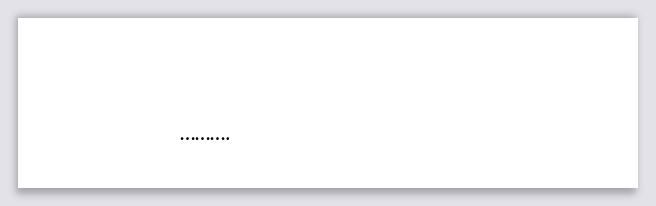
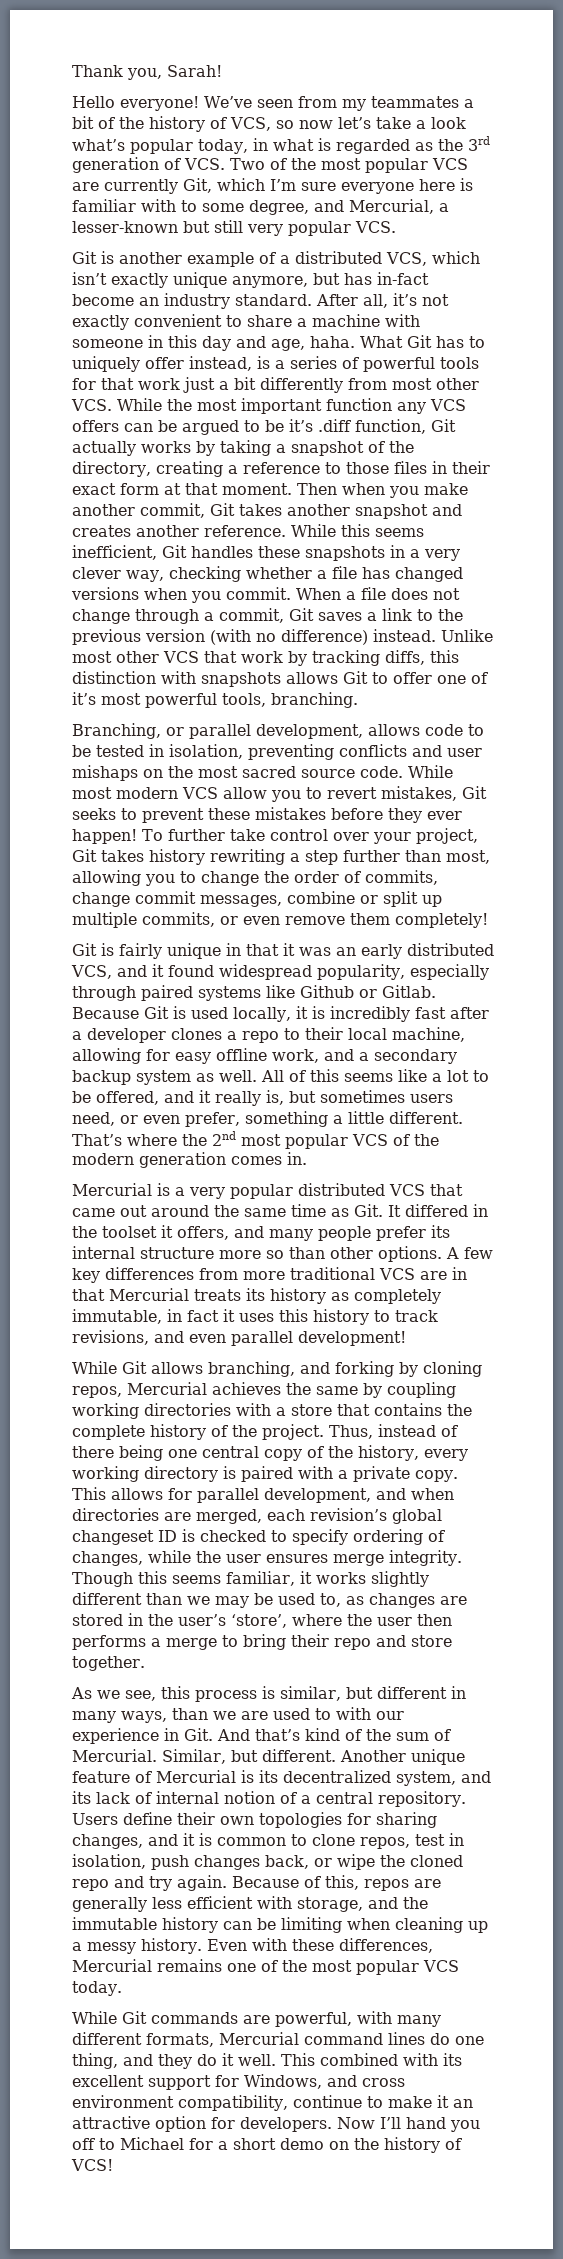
[179,137,231,140] ………. -> [72,65,223,80] [72,96,475,111] [72,116,467,132] [72,136,491,154] [72,157,469,173] [72,178,474,194] [72,199,450,215] [72,220,397,236] [72,251,481,267] [72,272,430,288] [72,293,450,309] [72,314,421,330] [72,335,486,351] [72,356,480,372] [72,377,480,393] [71,398,467,414] [72,419,457,435] [72,440,415,456] [72,461,491,477] [72,483,469,498] [72,503,463,519] [72,524,425,537] [72,545,461,561] [72,566,464,582] [71,587,461,603] [72,608,464,624] [72,629,494,645] [72,650,460,666] [72,671,489,687] [72,692,359,708] [72,723,485,739] [72,744,483,760] [72,765,454,781] [72,786,488,802] [72,807,463,823] [72,828,479,844] [72,849,491,865] [72,870,439,886] [72,891,443,907] [72,912,489,928] [72,943,495,959] [71,964,490,980] [72,985,437,1001] [72,1006,490,1022] [72,1027,466,1043] [72,1048,458,1064] [72,1069,490,1085] [72,1090,454,1106] [72,1111,464,1127] [72,1131,440,1149] [72,1152,308,1168] [72,1183,464,1199] [72,1204,489,1217] [72,1225,451,1241] [72,1246,494,1262] [72,1267,468,1283] [72,1288,442,1304] [72,1309,439,1325] [72,1330,407,1346] [72,1361,483,1377] [72,1382,457,1398] [72,1403,473,1419] [72,1424,459,1440] [72,1445,469,1461] [72,1466,459,1482] [72,1487,455,1503] [72,1508,443,1524] [72,1529,446,1545] [72,1550,463,1566] [72,1571,430,1587] [72,1592,468,1608] [72,1613,453,1628] [72,1634,453,1650] [72,1656,146,1671] [71,1686,467,1702] [72,1707,405,1723] [72,1728,452,1744] [72,1749,466,1765] [72,1770,492,1786] [72,1791,467,1807] [72,1812,438,1828] [72,1833,465,1849] [72,1854,464,1870] [72,1875,442,1891] [72,1896,429,1912] [72,1917,489,1933] [72,1938,434,1954] [72,1959,460,1975] [72,1981,123,1996] [72,2011,442,2027] [72,2032,485,2047] [72,2053,463,2069] [72,2074,406,2090] [72,2095,474,2111] [72,2116,481,2132] [72,2137,463,2153] [71,2159,114,2171] Thank you, Sarah! // Hello everyone! We’ve seen from my teammates a bit of the history of VCS, so now let’s take a look what’s popular today, in what is regarded as the 3rd generation of VCS. Two of the most popular VCS are currently Git, which I’m sure everyone here is familiar with to some degree, and Mercurial, a lesser-known but still very popular VCS. // Git is another example of a distributed VCS, which isn’t exactly unique anymore, but has in-fact become an industry standard. After all, it’s not exactly convenient to share a machine with someone in this day and age, haha. What Git has to uniquely offer instead, is a series of powerful tools for that work just a bit differently from most other VCS. While the most important function any VCS offers can be argued to be it’s .diff function, Git actually works by taking a snapshot of the directory, creating a reference to those files in their exact form at that moment. Then when you make another commit, Git takes another snapshot and creates another reference. While this seems inefficient, Git handles these snapshots in a very clever way, checking whether a file has changed versions when you commit. When a file does not change through a commit, Git saves a link to the previous version (with no difference) instead. Unlike most other VCS that work by tracking diffs, this distinction with snapshots allows Git to offer one of it’s most powerful tools, branching. // Branching, or parallel development, allows code to be tested in isolation, preventing conflicts and user mishaps on the most sacred source code. While most modern VCS allow you to revert mistakes, Git seeks to prevent these mistakes before they ever happen! To further take control over your project, Git takes history rewriting a step further than most, allowing you to change the order of commits, change commit messages, combine or split up multiple commits, or even remove them completely! // Git is fairly unique in that it was an early distributed VCS, and it found widespread popularity, especially through paired systems like Github or Gitlab. Because Git is used locally, it is incredibly fast after a developer clones a repo to their local machine, allowing for easy offline work, and a secondary backup system as well. All of this seems like a lot to be offered, and it really is, but sometimes users need, or even prefer, something a little different. That’s where the 2nd most popular VCS of the modern generation comes in. // Mercurial is a very popular distributed VCS that came out around the same time as Git. It differed in the toolset it offers, and many people prefer its internal structure more so than other options. A few key differences from more traditional VCS are in that Mercurial treats its history as completely immutable, in fact it uses this history to track revisions, and even parallel development! // While Git allows branching, and forking by cloning repos, Mercurial achieves the same by coupling working directories with a store that contains the complete history of the project. Thus, instead of there being one central copy of the history, every working directory is paired with a private copy. This allows for parallel development, and when directories are merged, each revision’s global changeset ID is checked to specify ordering of changes, while the user ensures merge integrity. Though this seems familiar, it works slightly different than we may be used to, as changes are stored in the user’s ‘store’, where the user then performs a merge to bring their repo and store together. // As we see, this process is similar, but different in many ways, than we are used to with our experience in Git. And that’s kind of the sum of Mercurial. Similar, but different. Another unique feature of Mercurial is its decentralized system, and its lack of internal notion of a central repository. Users define their own topologies for sharing changes, and it is common to clone repos, test in isolation, push changes back, or wipe the cloned repo and try again. Because of this, repos are generally less efficient with storage, and the immutable history can be limiting when cleaning up a messy history. Even with these differences, Mercurial remains one of the most popular VCS today. // While Git commands are powerful, with many different formats, Mercurial command lines do one thing, and they do it well. This combined with its excellent support for Windows, and cross environment compatibility, continue to make it an attractive option for developers. Now I’ll hand you off to Michael for a short demo on the history of VCS!

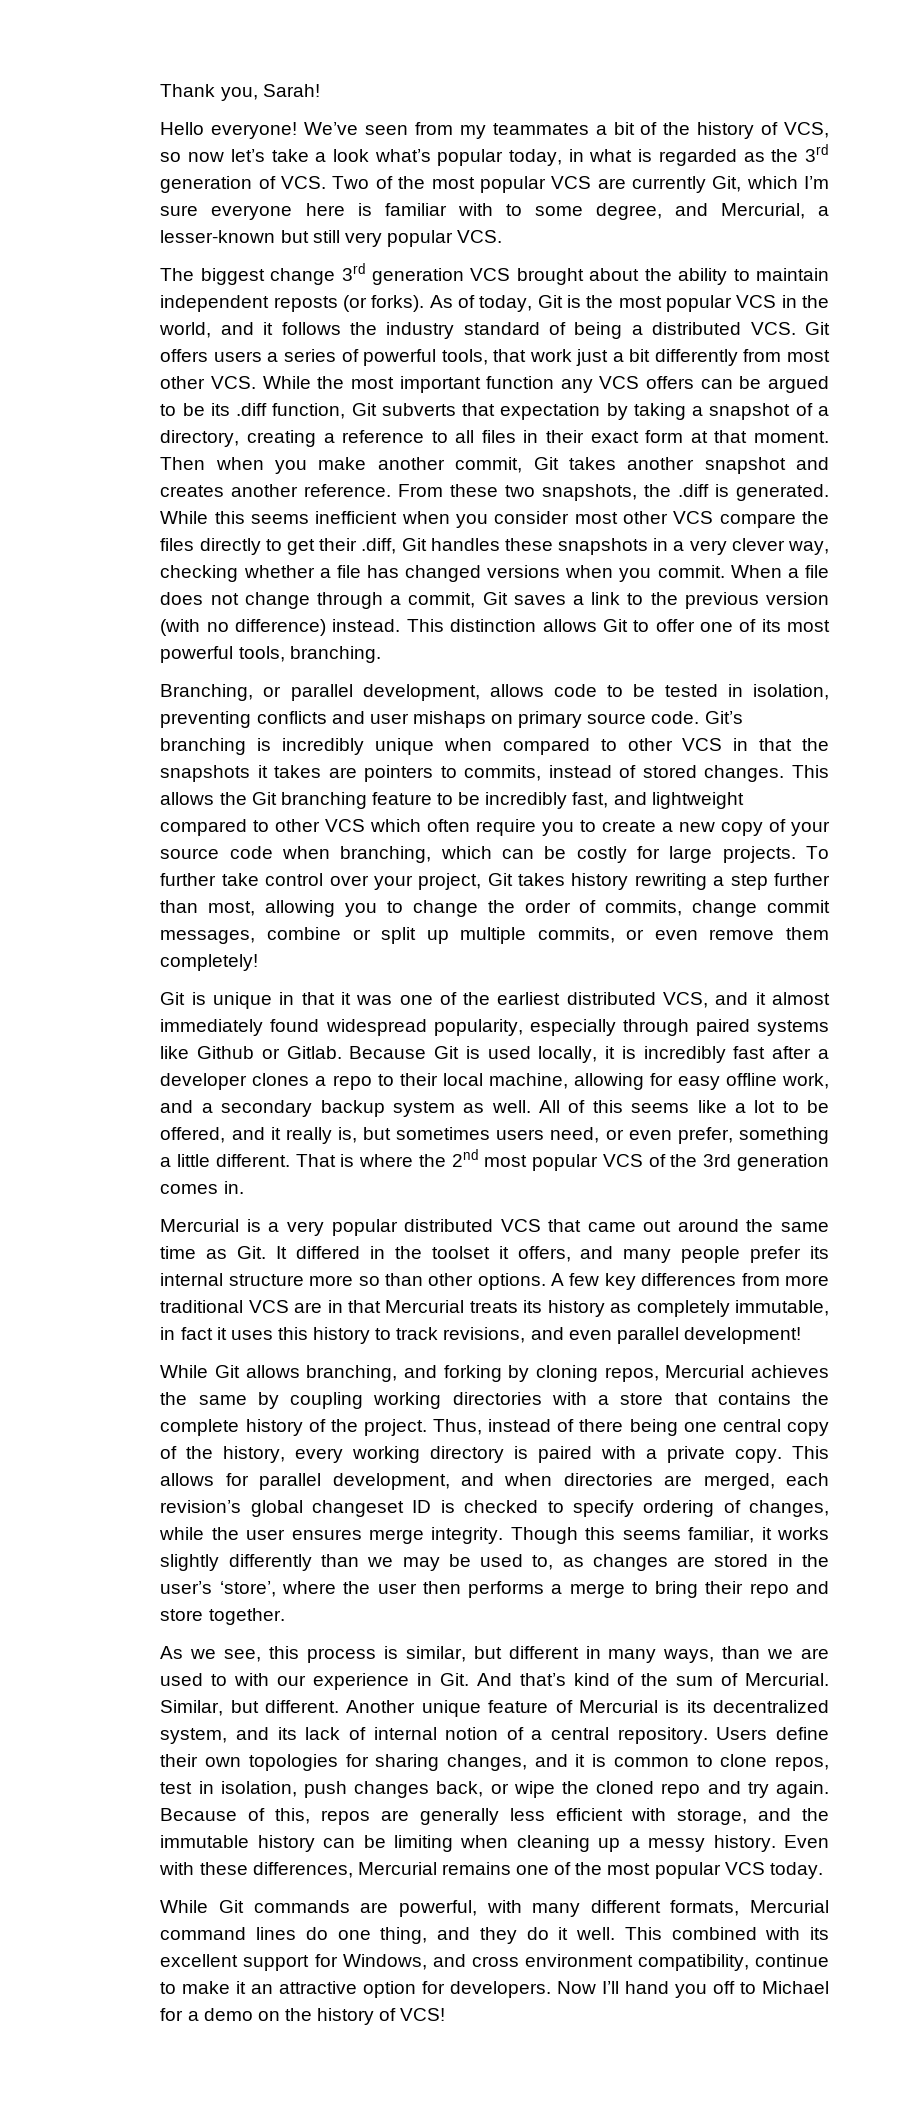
[72,251,481,267] [72,272,430,288] [72,293,450,309] [72,314,421,330] [72,335,486,351] [72,356,271,372] Git is another example of a distributed VCS, which isn’t exactly unique anymore, but has in-fact become an industry standard. After all, it’s not exactly convenient to share a machine with someone in this day and age, haha. What Git has to uniquely offer instead, is -> [160,263,829,285] [160,295,829,312] [159,322,831,339] [160,349,262,362] The biggest change 3rd generation VCS brought about the ability to maintain independent reposts (or forks). As of today, Git is the most popular VCS in the world, and it follows the industry standard of being a distributed VCS. Git offers users
[440,357,480,369] [72,378,97,390] tools for -> [441,349,488,365] tools,
[289,419,314,432] it’s -> [210,403,230,416] its
[72,441,192,456] actually works -> [381,403,601,420] subverts that expectation
[389,441,415,453] the -> [817,406,829,416] a
[346,462,390,474] those -> [455,430,475,443] all
[291,524,425,537] [72,545,158,560] While this seems inefficient, -> [398,484,829,501] [160,511,829,528] [160,538,397,555] From these two snapshots, the .diff is generated. While this seems inefficient when you consider most other VCS compare the files directly to get their .diff,
[441,629,494,642] [72,650,460,666] [72,671,282,687] Unlike most other VCS that work by tracking diffs, this distinction with snapshots -> [406,619,537,632] This distinction
[72,692,97,705] it’s -> [761,619,781,632] its
[168,765,454,778] [72,786,488,802] [72,807,463,823] [72,829,138,844] the most sacred source code. While most modern VCS allow you to revert mistakes, Git seeks to prevent these mistakes before they ever happen! -> [518,711,743,728] [160,738,830,755] [160,765,830,782] [160,792,744,809] [160,819,831,836] [160,846,796,863] primary source code. Git’s branching is incredibly unique when compared to other VCS in that the snapshots it takes are pointers to commits, instead of stored changes. This allows the Git branching feature to be incredibly fast, and lightweight compared to other VCS which often require you to create a new copy of your source code when branching, which can be costly for large projects.
[119,943,163,959] fairly -> (206, 998) none
[336,944,403,959] an early -> [399,992,561,1005] one of the earliest
(165, 970) none -> [771,992,830,1005] [160,1019,264,1036] almost immediately
[72,1134,123,1146] That’s -> [295,1154,355,1167] That is
[72,1153,135,1165] modern -> [703,1154,732,1167] 3rd
[72,1592,143,1605] different -> [228,1554,312,1571] differently
[233,2138,277,2150] short -> (199, 2016) none

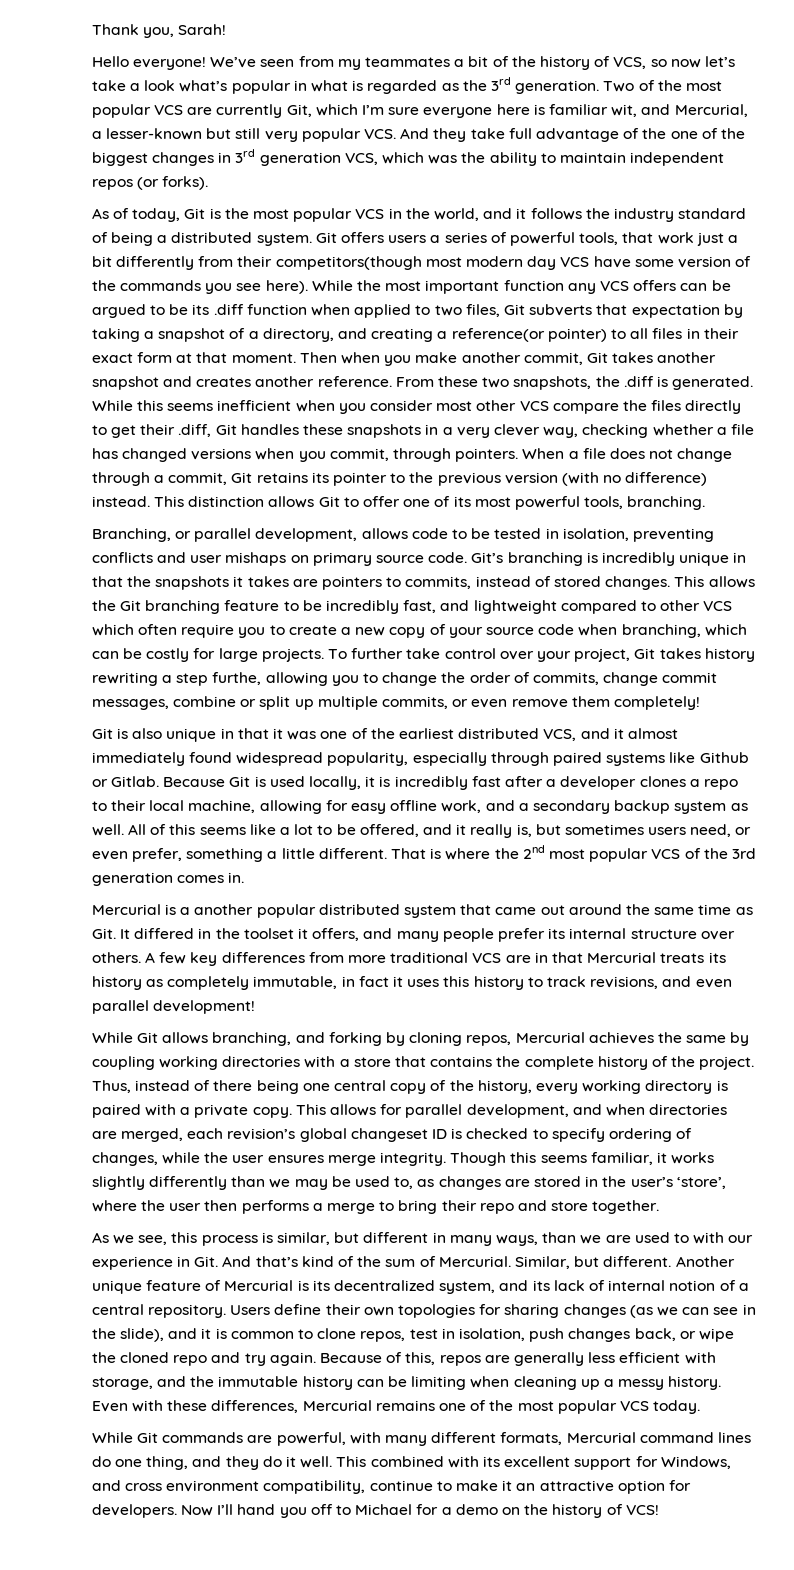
[509,149,563,166] today, -> (291, 87) none
[160,176,327,193] generation of VCS. -> [515,80,600,94] generation.
[457,203,662,220] with to some degree, -> [611,104,638,117] wit,
[160,263,640,285] // The biggest change 3rd generation VCS brought about -> [400,128,745,142] [91,149,458,166] And they take full advantage of the one of the biggest changes in 3rd generation VCS, which was
[273,296,338,312] reposts -> [91,179,133,190] repos
(425, 303) none -> (209, 183) //
[750,322,796,335] VCS. -> [256,233,312,246] system.
[787,350,830,362] [160,376,257,389] most other VCS. -> [237,256,752,270] [91,280,308,294] their competitors(though most modern day VCS have some version of the commands you see here).
[272,403,346,419] function, -> [246,304,500,318] function when applied to two files,
(240, 438) none -> [338,328,368,339] and
[342,430,425,443] reference -> [451,328,607,342] reference(or pointer)
[657,565,725,578] commit. -> [329,448,519,462] commit, through pointers.
[513,592,621,605] saves a link -> [256,472,388,486] retains its pointer
[443,738,723,755] when compared to other VCS -> (730, 559) none
[774,873,830,886] [160,900,256,916] further than most, -> [212,672,262,685] furthe,
(206, 998) none -> [132,728,163,739] also
[287,1221,325,1236] very -> [194,904,254,915] another
[500,1219,541,1232] VCS -> [404,905,457,918] system
[309,1273,546,1290] more so than other options. -> [700,931,735,940] [91,952,141,963] over others.
[446,1754,527,1771] changes, -> [563,1304,756,1318] [91,1328,165,1342] changes (as we can see in the slide),

